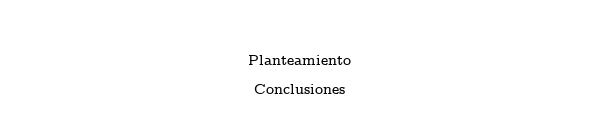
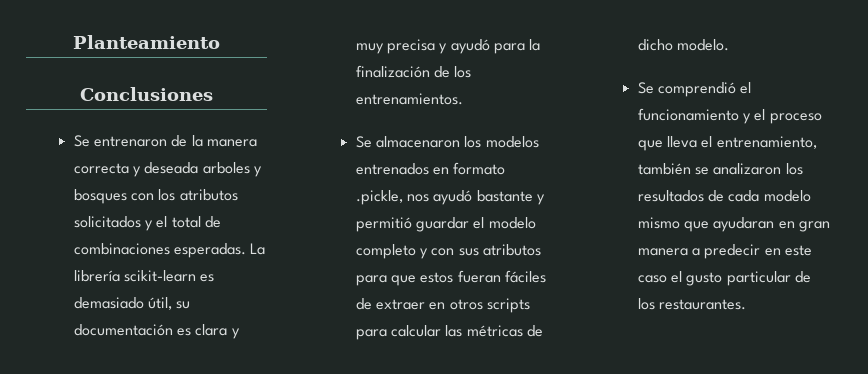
(345, 89) none -> [73,135,258,147] [73,162,263,177] [73,189,238,204] [73,216,222,231] [73,243,266,258] [73,270,215,282] [73,297,191,310] [73,324,240,339] [355,39,541,54] [355,65,472,78] [355,93,463,105] [355,136,539,148] [355,162,506,175] [355,190,546,205] [355,217,536,232] [355,244,542,259] [355,270,547,286] [355,298,531,313] [355,325,544,340] [637,39,730,51] [637,82,752,97] [637,108,822,124] [637,136,817,151] [637,163,803,175] [637,190,811,202] [637,217,831,232] [637,244,813,259] [637,271,812,286] [637,298,747,310] // Se entrenaron de la manera correcta y deseada arboles y bosques con los atributos solicitados y el total de combinaciones esperadas. La librería scikit-learn es demasiado útil, su documentación es clara y muy precisa y ayudó para la finalización de los entrenamientos. // Se almacenaron los modelos entrenados en formato .pickle, nos ayudó bastante y permitió guardar el modelo completo y con sus atributos para que estos fueran fáciles de extraer en otros scripts para calcular las métricas de dicho modelo. // Se comprendió el funcionamiento y el proceso que lleva el entrenamiento, también se analizaron los resultados de cada modelo mismo que ayudaran en gran manera a predecir en este caso el gusto particular de los restaurantes.

